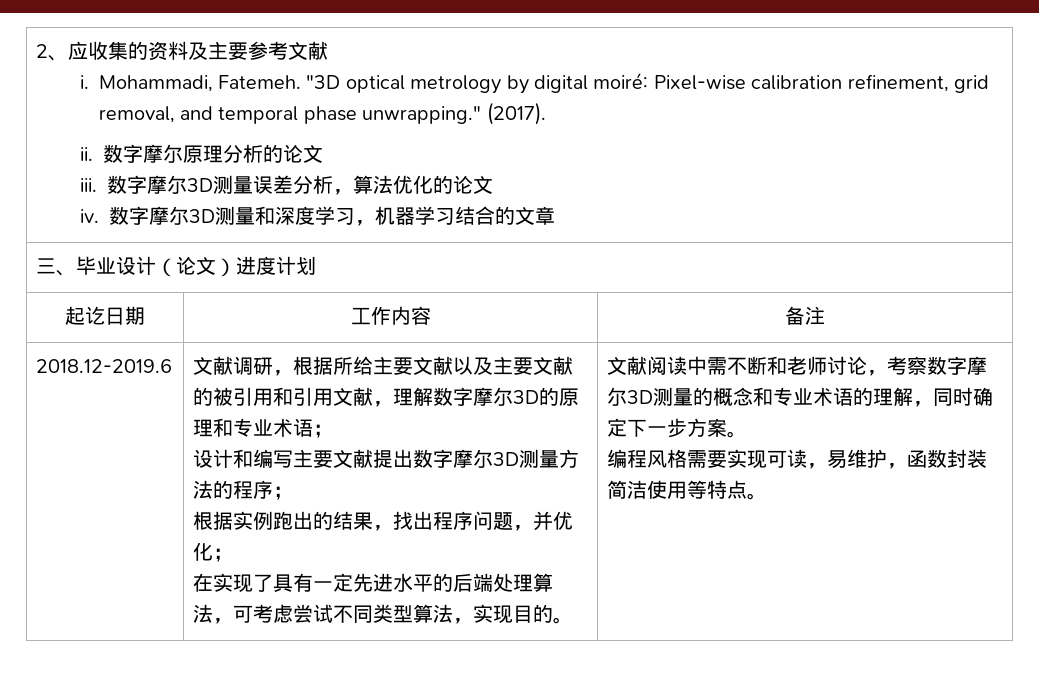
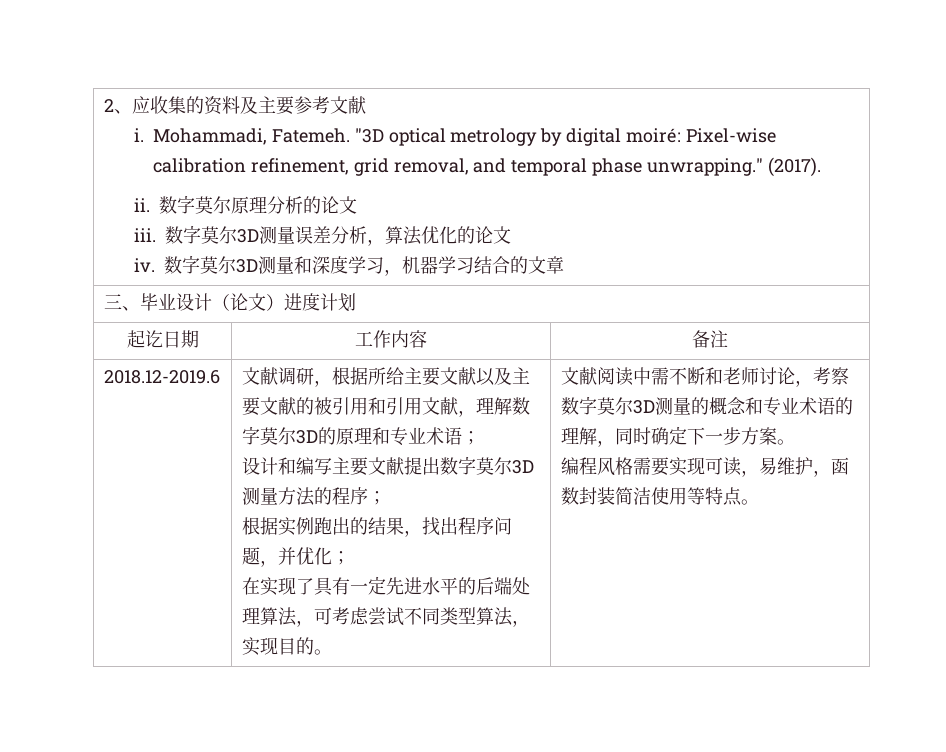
[142,144,163,163] 摩 -> [195,196,214,214] 莫
[146,175,167,194] 摩 -> [201,226,220,244] 莫
[148,206,169,225] 摩 -> [200,256,219,274] 莫
[473,387,494,406] 摩 -> [259,427,278,445] 莫
[453,449,474,468] 摩 -> [475,457,494,475] 莫
[967,356,988,375] 摩 -> [596,397,615,415] 莫

